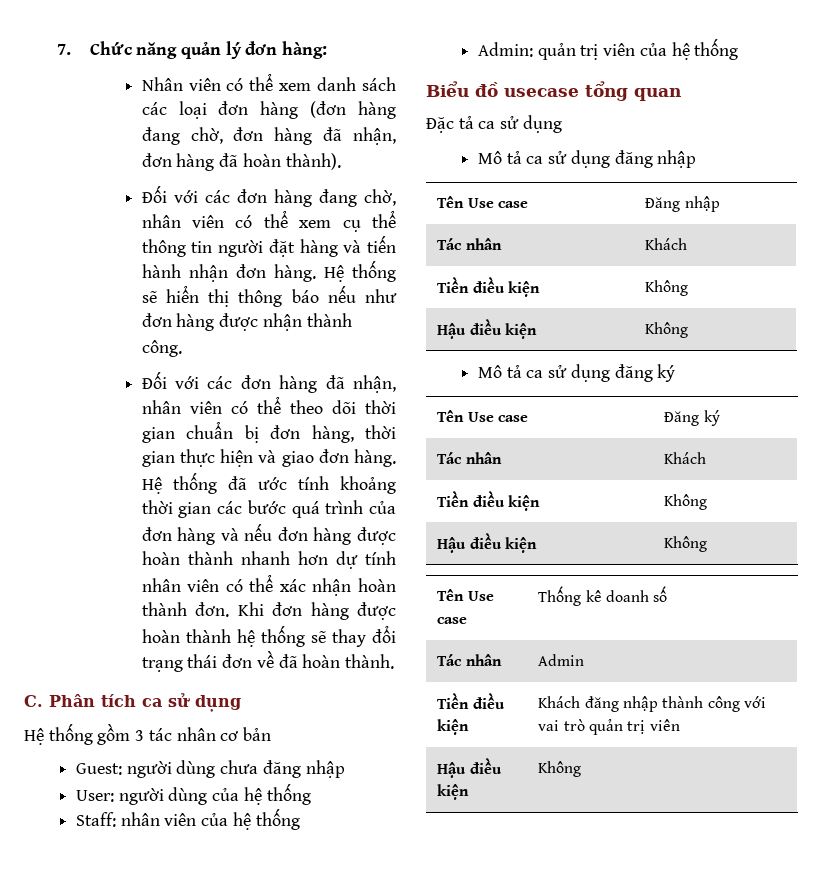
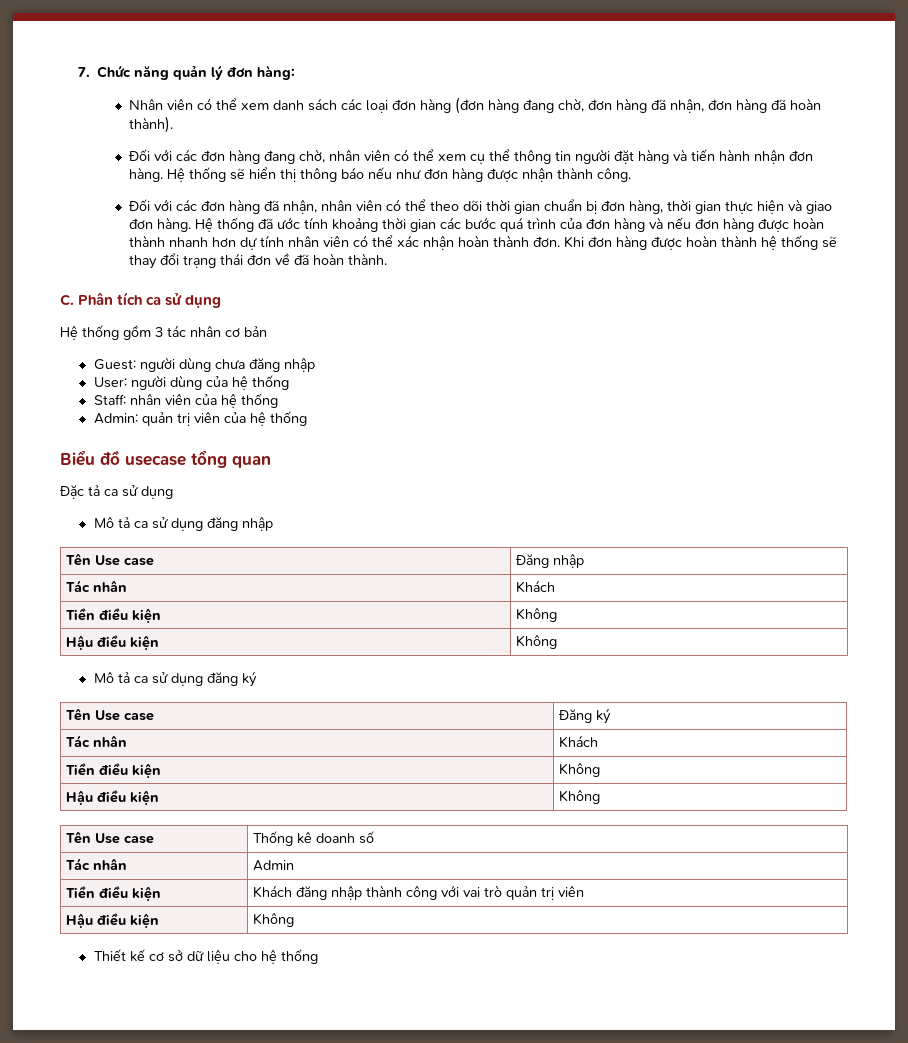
(582, 769) none -> [93,949,318,964] // Thiết kế cơ sở dữ liệu cho hệ thống

